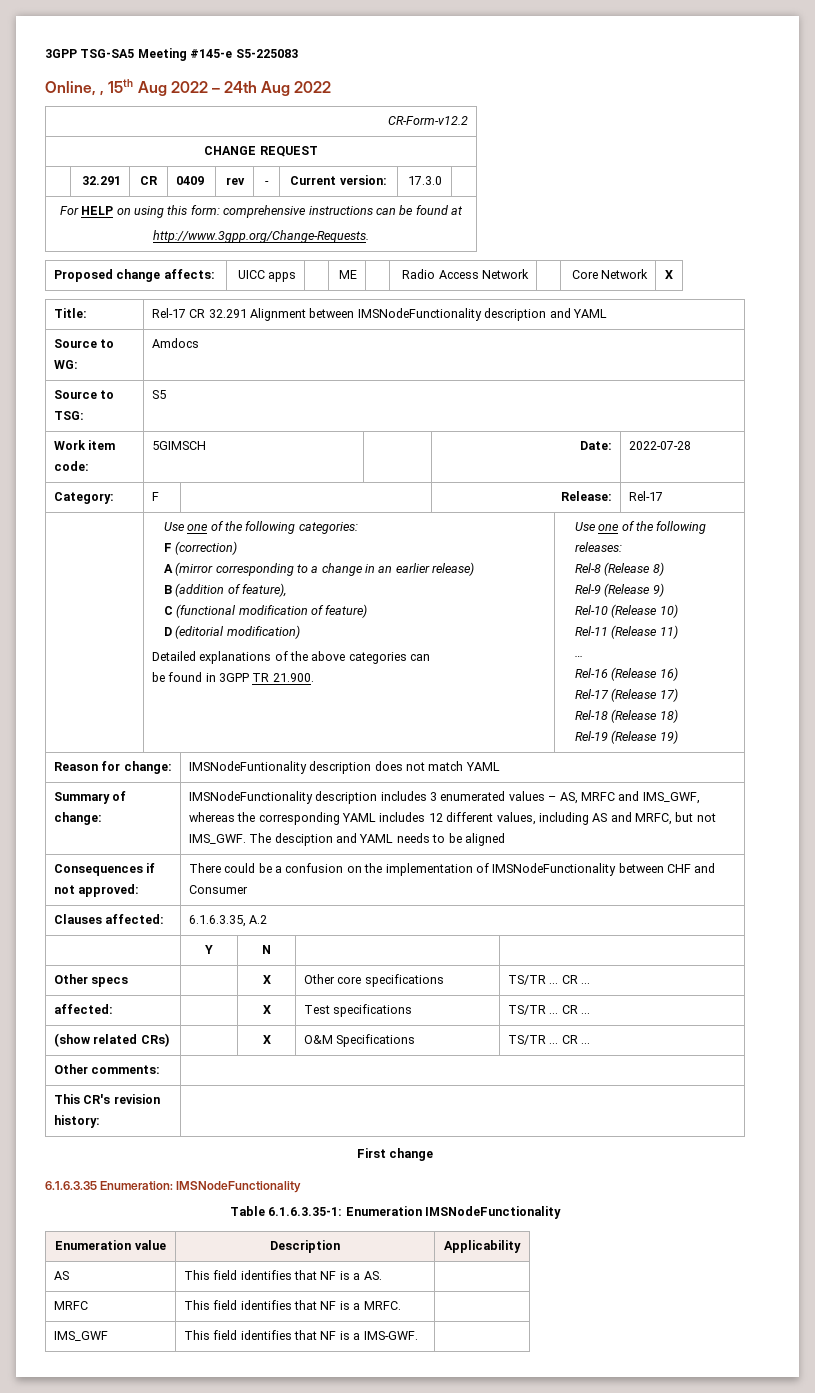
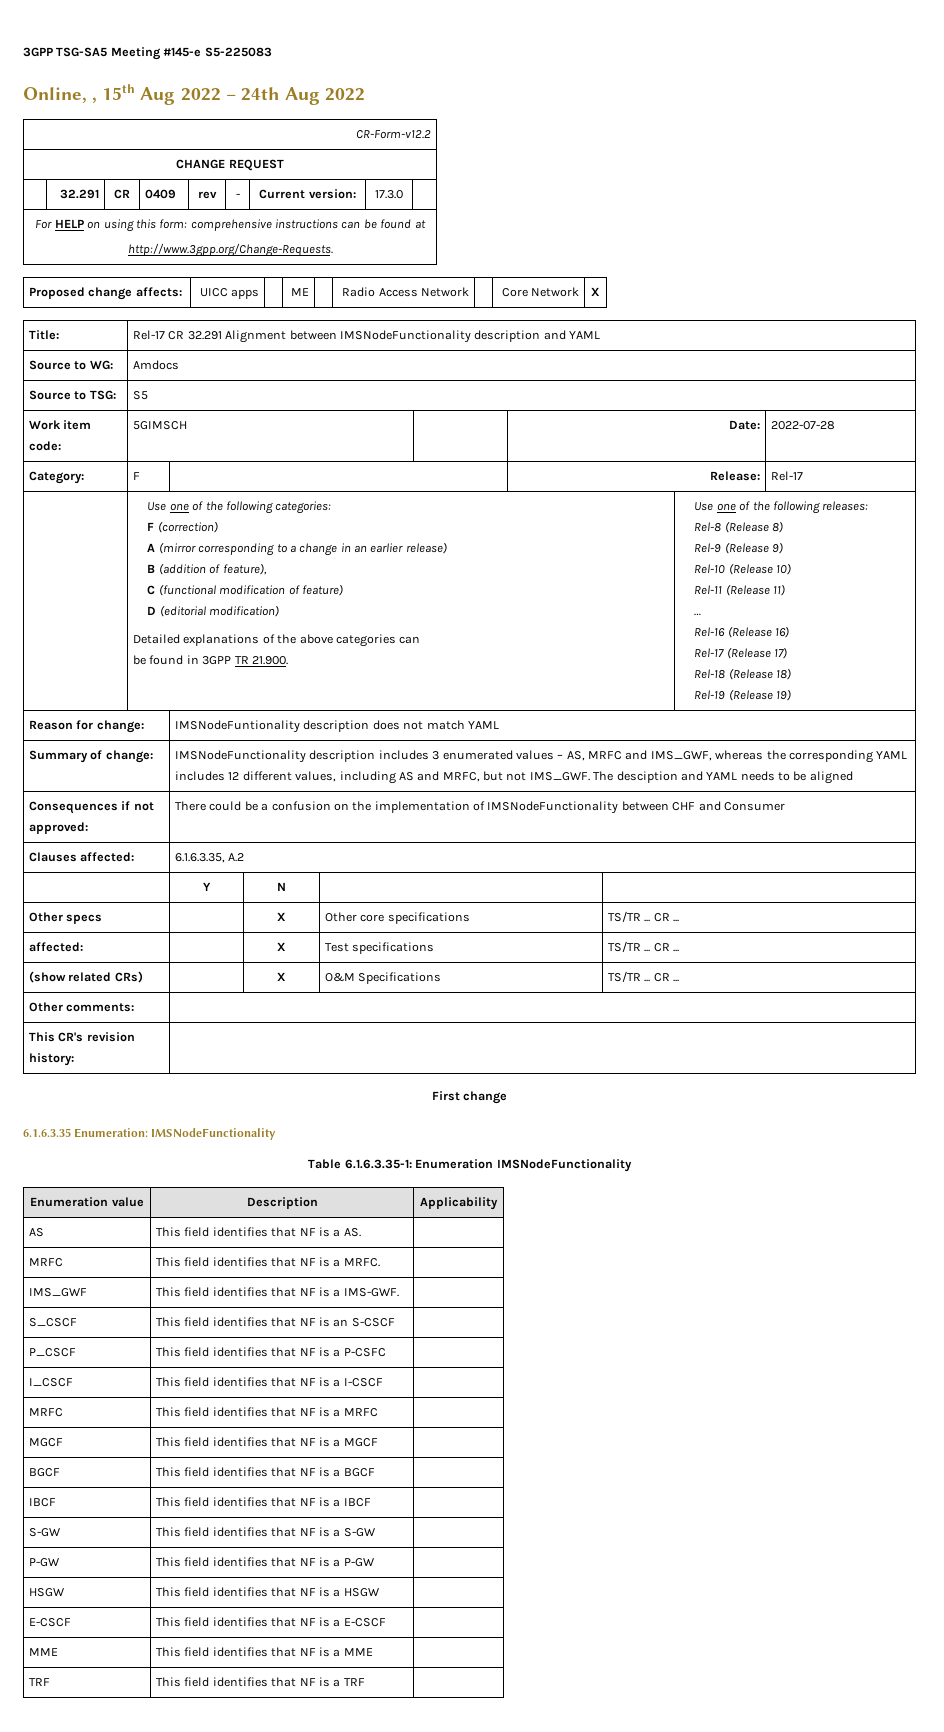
(418, 1335) none -> [29,1318,78,1327] [156,1317,395,1327] [29,1348,77,1357] [156,1347,386,1357] [29,1378,74,1387] [156,1377,383,1387] [29,1408,64,1417] [156,1407,378,1417] [29,1438,64,1447] [156,1437,378,1447] [29,1468,61,1477] [156,1467,375,1477] [29,1498,57,1507] [156,1497,371,1507] [29,1528,61,1537] [156,1527,375,1537] [29,1558,60,1567] [156,1557,374,1567] [29,1588,65,1597] [156,1587,379,1597] [29,1618,72,1627] [156,1617,386,1627] [29,1648,59,1656] [156,1647,373,1657] [29,1678,51,1686] [156,1677,365,1687] // S_CSCF | This field identifies that NF is an S-CSCF | // P_CSCF | This field identifies that NF is a P-CSFC | // I_CSCF | This field identifies that NF is a I-CSCF | // MRFC | This field identifies that NF is a MRFC | // MGCF | This field identifies that NF is a MGCF | // BGCF | This field identifies that NF is a BGCF | // IBCF | This field identifies that NF is a IBCF | // S-GW | This field identifies that NF is a S-GW | // P-GW | This field identifies that NF is a P-GW | // HSGW | This field identifies that NF is a HSGW | // E-CSCF | This field identifies that NF is a E-CSCF | // MME | This field identifies that NF is a MME | // TRF | This field identifies that NF is a TRF |

